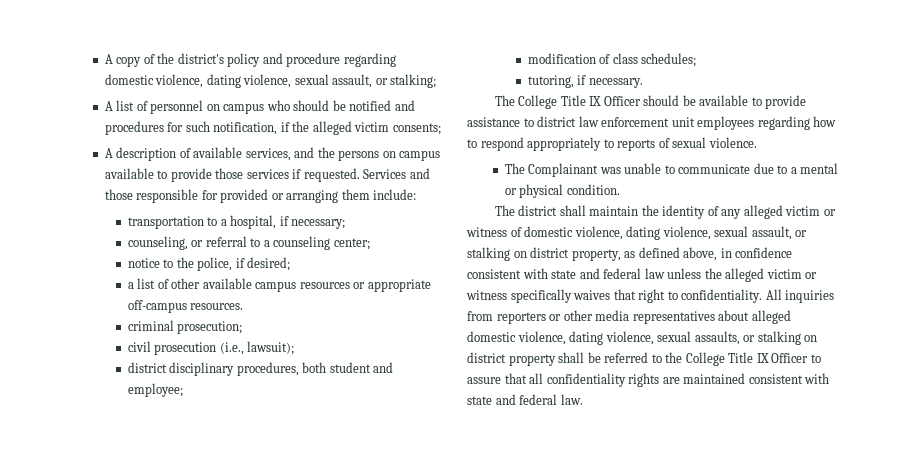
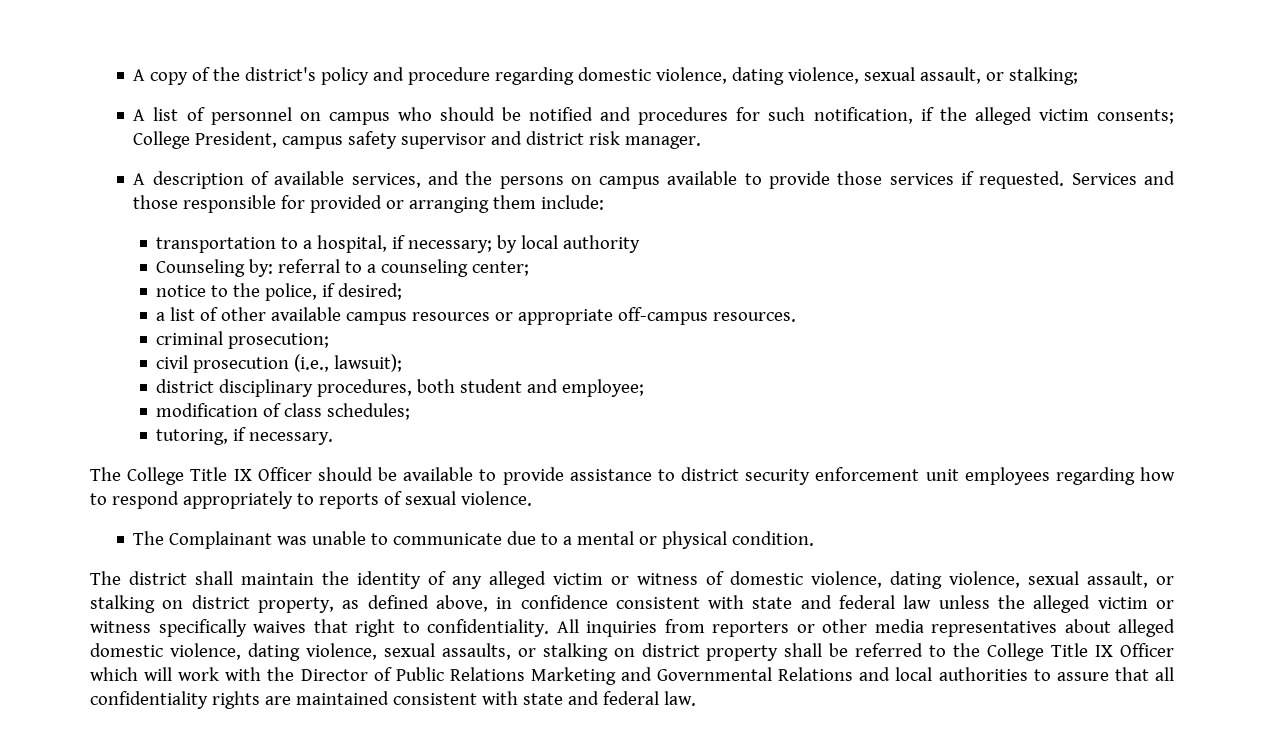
(441, 129) none -> [133,131,702,149] College President, campus safety supervisor and district risk manager.
[127,236,204,250] // counseling, or -> [497,235,641,253] [156,259,274,277] by local authority // Counseling by:
[578,116,599,127] law -> [745,469,811,485] security
(809, 358) none -> [90,667,1028,685] which will work with the Director of Public Relations Marketing and Governmental Relations and local authorities

